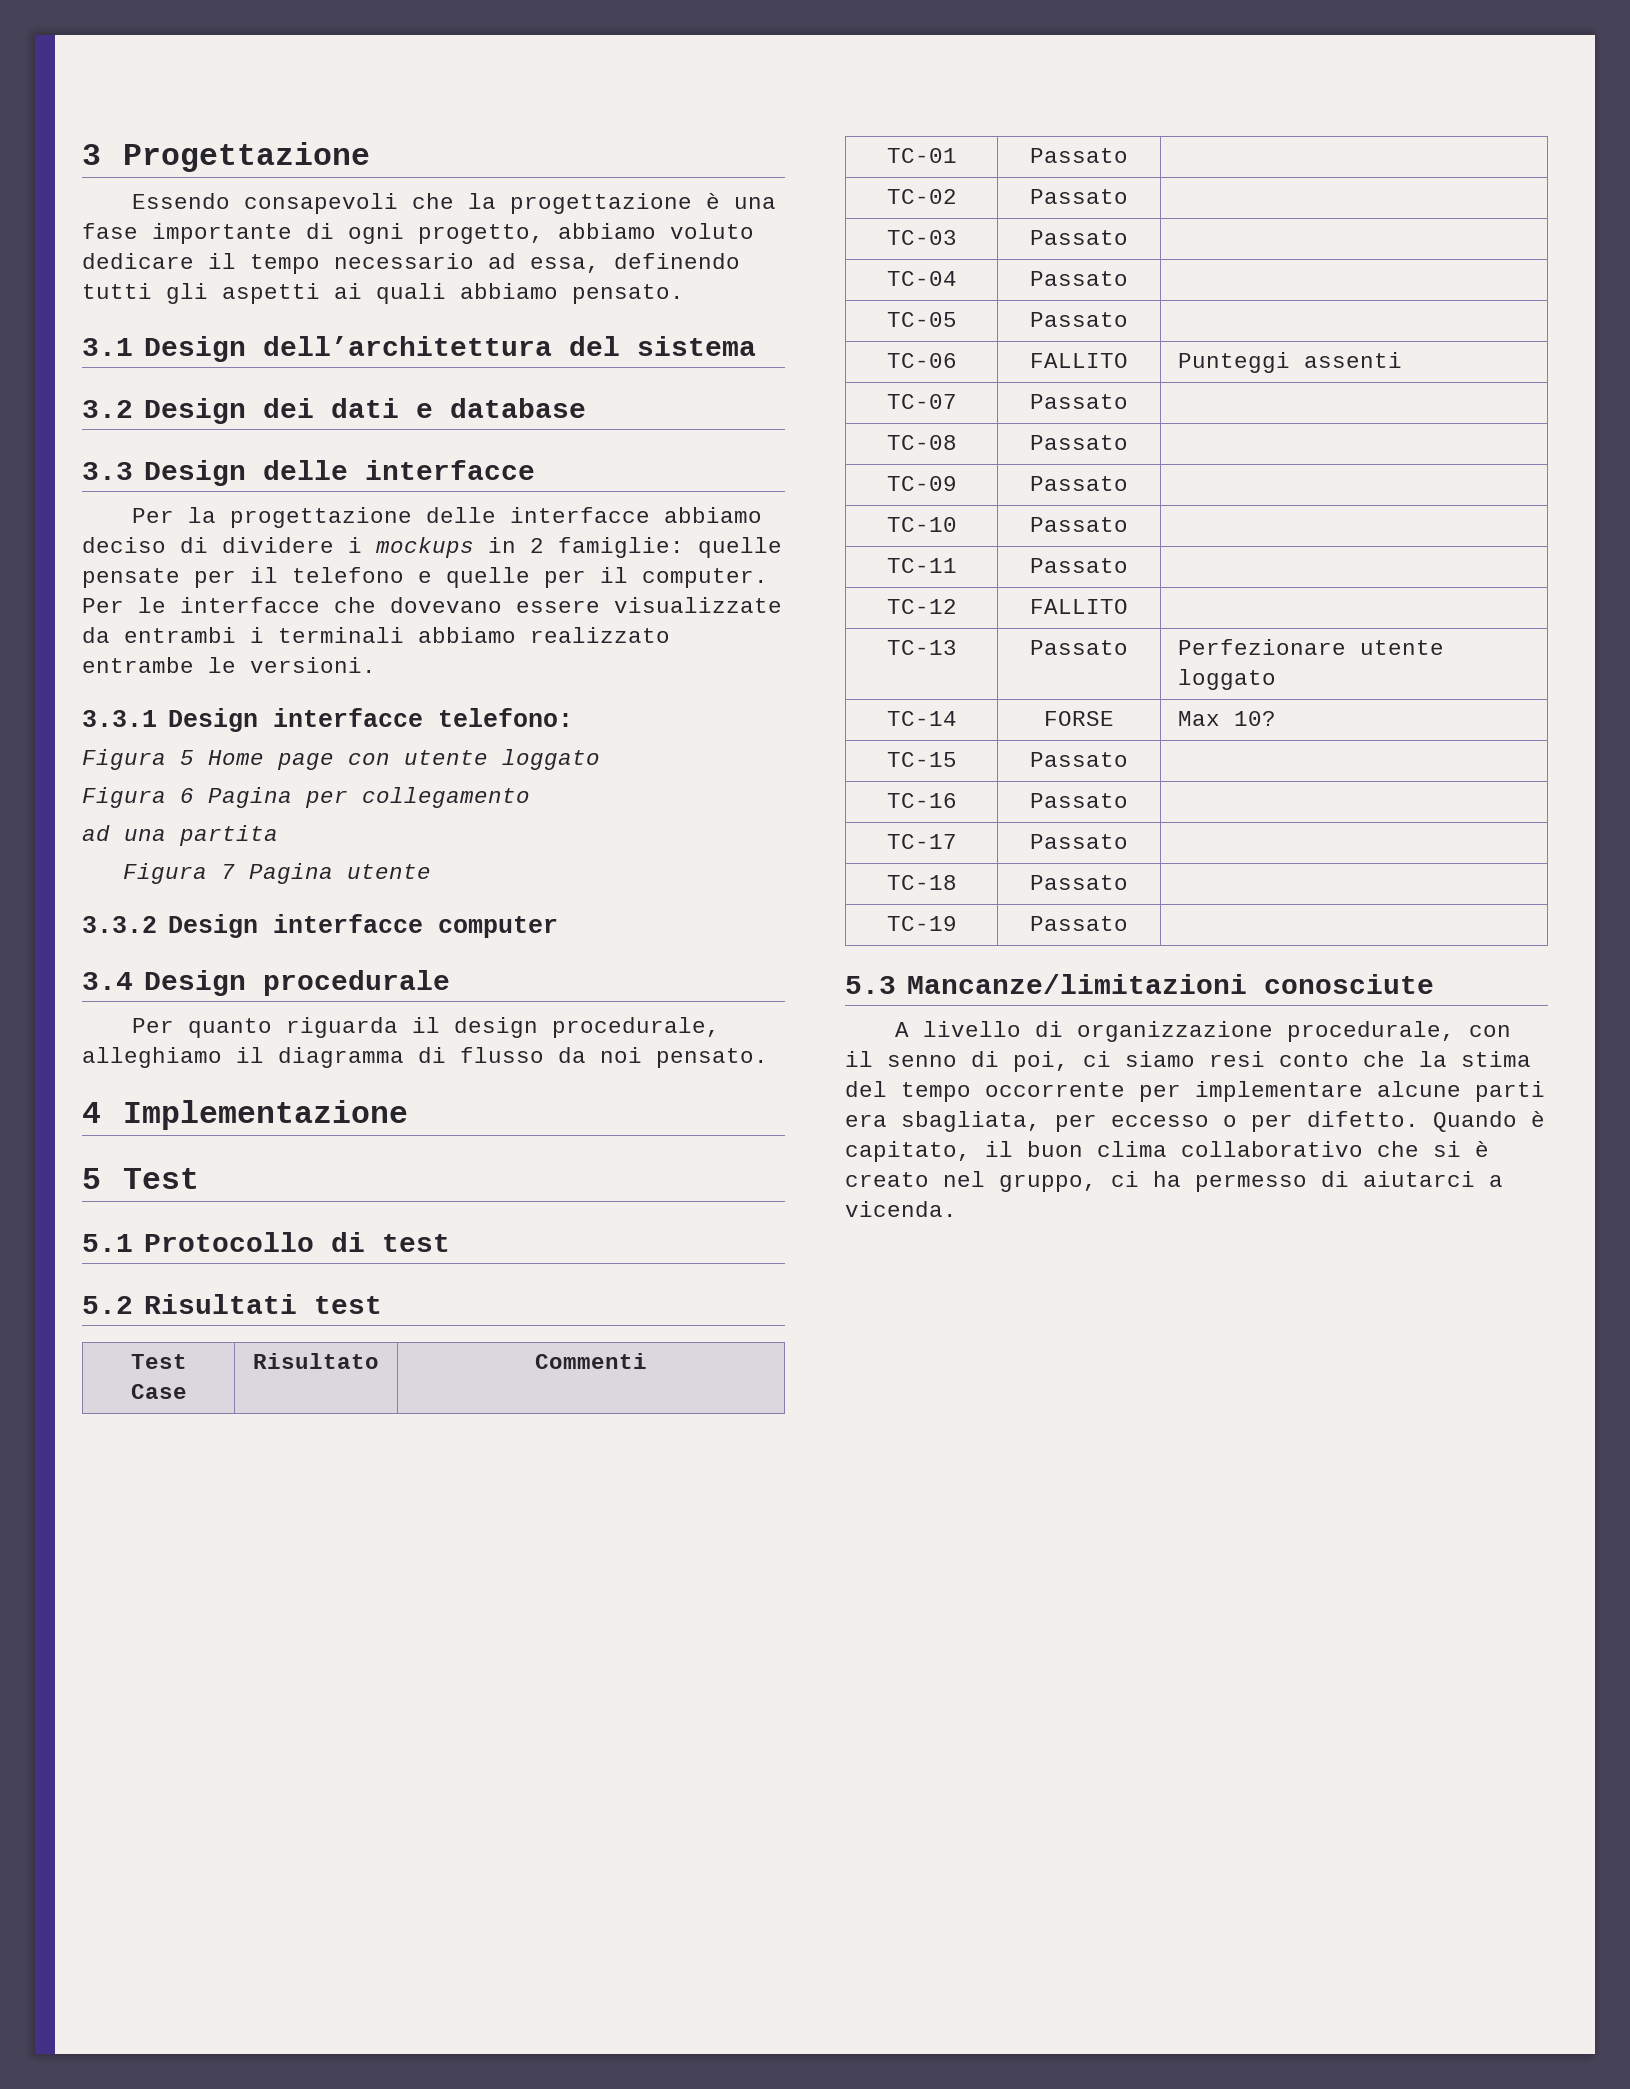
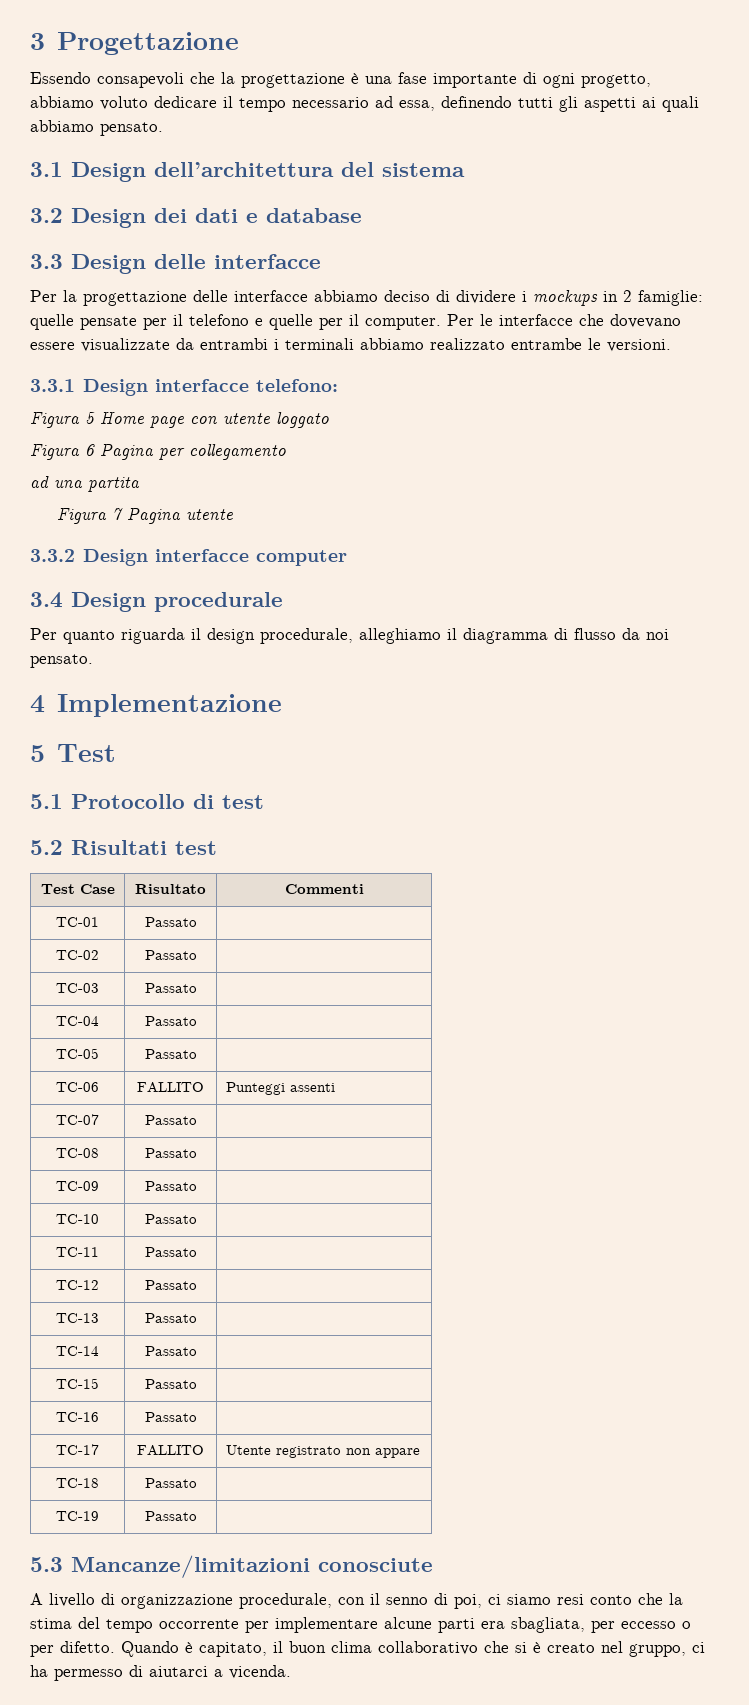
[1030,599,1128,614] FALLITO -> [144,1280,197,1290] Passato
[1177,639,1444,655] [1177,669,1276,690] [886,711,957,726] [1044,711,1114,726] [1177,711,1276,726] Perfezionare utente loggato // TC-14 | FORSE | Max 10? -> [56,1346,99,1356] [144,1346,197,1356] // TC-14 | Passato |
[1030,834,1128,849] Passato | -> [137,1445,204,1456] [225,1445,420,1458] FALLITO | Utente registrato non appare

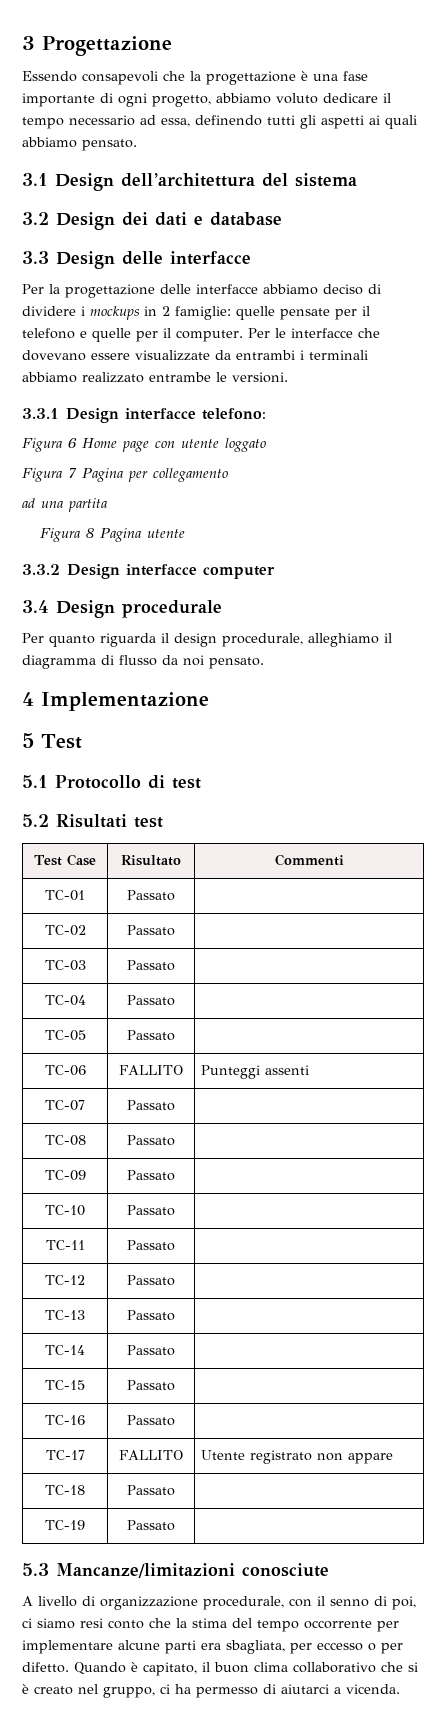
[85,412,95,424] 5 -> [68,438,77,448] 6
[85,444,95,456] 6 -> [68,468,77,478] 7
[112,508,124,520] 7 -> [85,528,94,538] 8

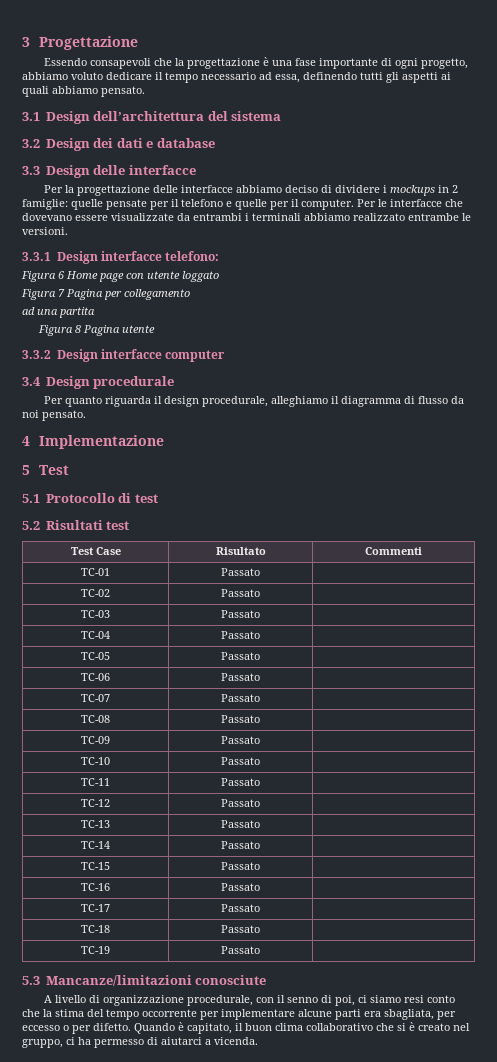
[119,1065,184,1075] [201,1065,310,1079] FALLITO | Punteggi assenti -> [221,673,260,681] Passato |
[119,1450,184,1460] [201,1450,394,1464] FALLITO | Utente registrato non appare -> [221,904,260,912] Passato |

